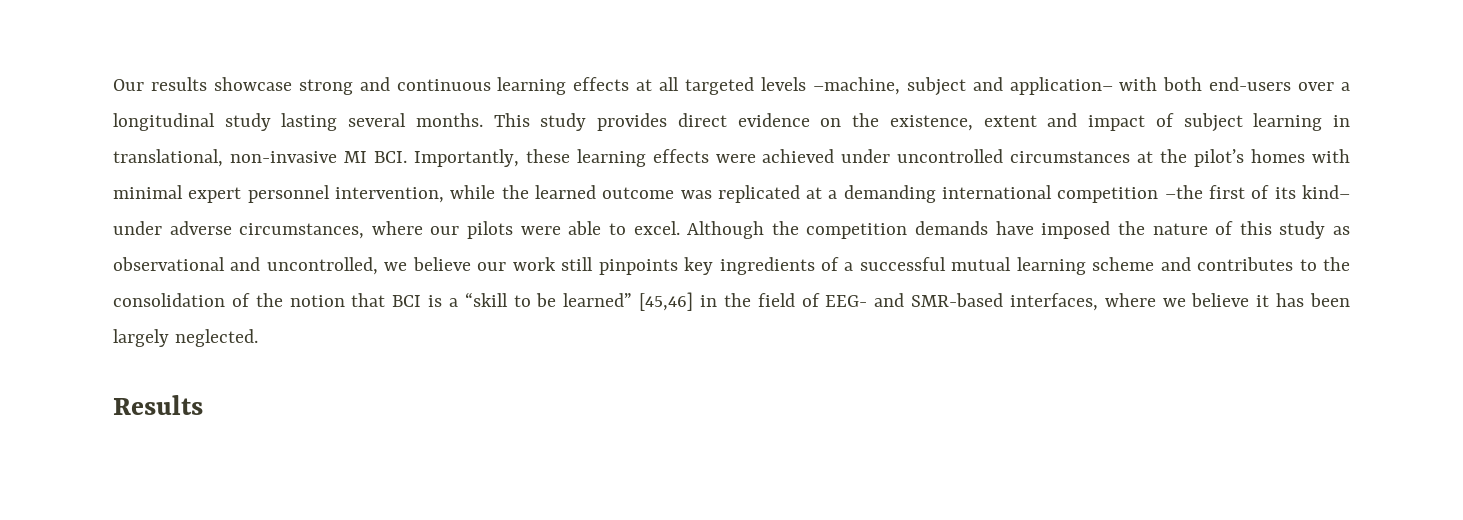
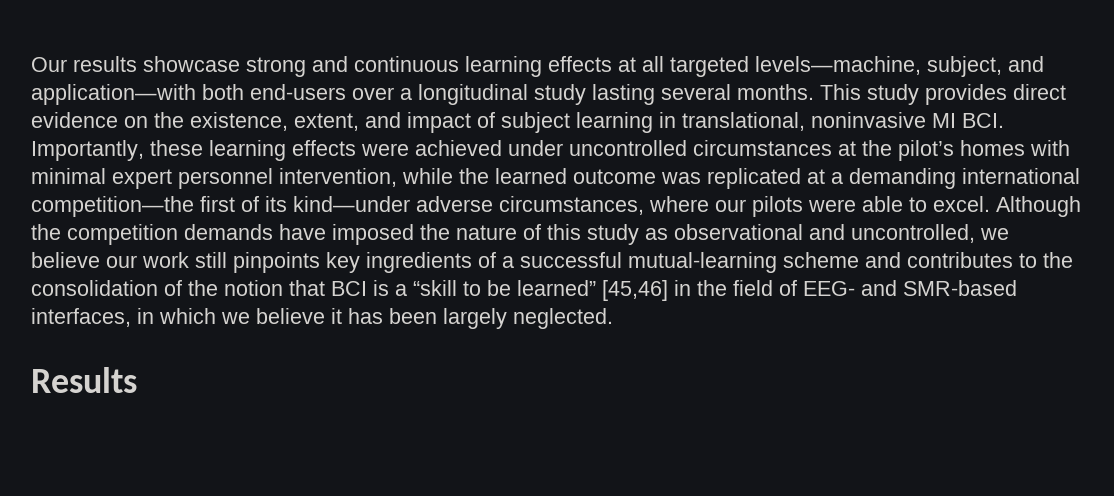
[760,77,1158,96] levels –machine, subject and application– with -> [755,56,1044,77] [31,84,196,105] levels—machine, subject, and application—with
[983,115,1037,127] extent -> [294,113,359,131] extent,
[229,151,337,163] non-invasive -> [811,112,926,128] noninvasive
[1057,185,1203,203] competition –the -> [31,196,194,217] competition—the
[1301,185,1350,199] [113,221,162,235] kind– under -> [293,196,410,212] kind—under
[951,257,1086,275] mutual learning -> [628,252,777,273] mutual-learning
[1104,293,1156,307] where -> [137,308,216,324] in which

